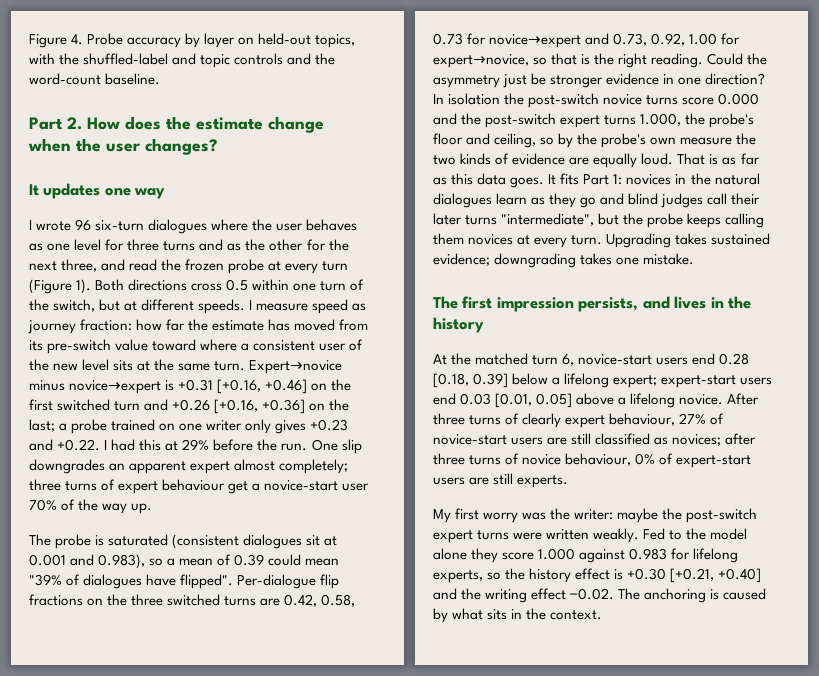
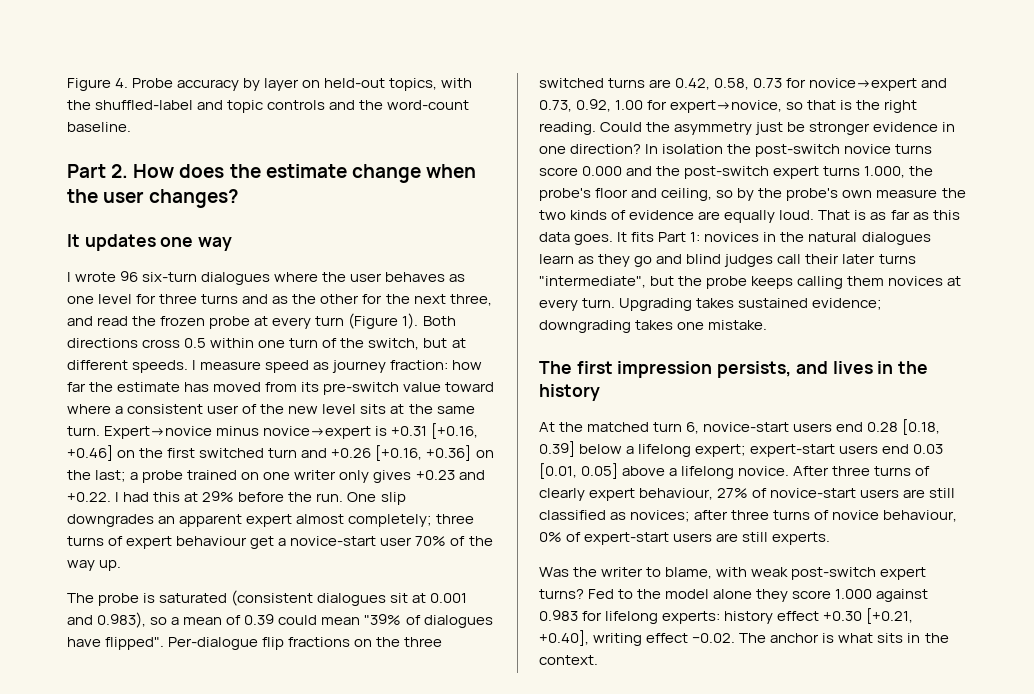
[433,508,758,523] [433,528,640,543] My first worry was the writer: maybe the post-switch expert turns were written weakly. -> [539,567,927,580] [539,589,584,599] Was the writer to blame, with weak post-switch expert turns?
[433,568,526,583] experts, so the -> [662,611,721,624] experts:
[614,569,624,580] is -> (820, 616) none
[718,568,762,583] [433,588,482,600] +0.40] and the -> [539,630,589,646] +0.40],
[644,588,767,603] [433,608,448,623] anchoring is caused by -> [770,633,835,643] anchor is

